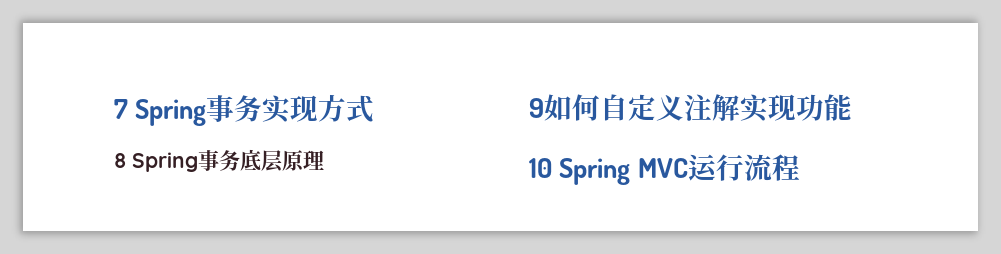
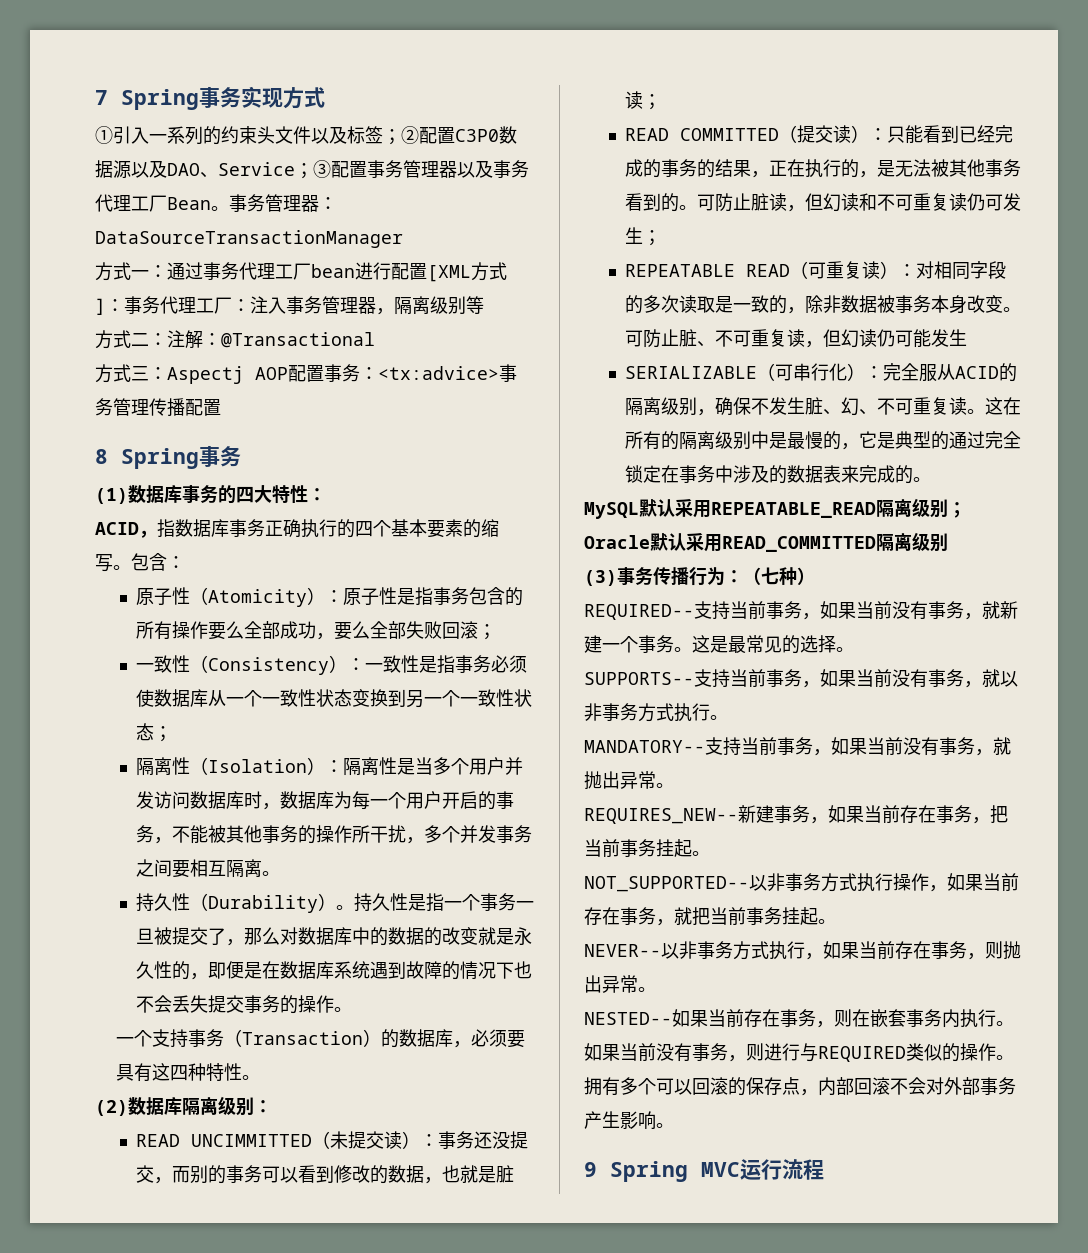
[114,149,324,172] [529,94,852,122] [529,158,552,178] 8 Spring事务底层原理 // 9如何自定义注解实现功能 // 10 -> [95,126,517,145] [95,160,529,179] [95,194,337,212] [95,230,403,248] [95,262,507,282] [95,296,484,315] [95,330,375,349] [95,364,517,384] [95,398,221,417] [95,445,241,469] [95,485,326,504] [95,519,499,538] [95,553,185,572] [135,587,523,607] [135,621,496,640] [135,655,527,675] [135,689,532,708] [135,723,172,742] [135,757,523,776] [135,791,514,810] [135,825,532,844] [135,859,280,878] [135,893,534,913] [135,927,532,946] [135,961,532,980] [135,995,352,1014] [116,1029,526,1048] [116,1063,261,1082] [95,1096,272,1116] [135,1131,528,1149] [135,1165,514,1184] [624,91,661,110] [624,125,1013,144] [624,159,1021,178] [624,193,1021,212] [624,227,661,246] [624,261,1006,280] [624,295,1021,314] [624,329,967,348] [624,363,1017,382] [624,397,1021,416] [624,431,1021,450] [624,465,931,484] [584,498,966,519] [584,532,948,552] [584,567,815,586] [584,601,1018,620] [584,635,854,654] [584,669,1018,688] [584,703,728,722] [584,737,1011,756] [584,771,674,789] [584,805,1008,824] [584,839,710,857] [584,873,1019,892] [584,907,836,926] [584,941,1021,960] [584,975,656,993] [584,1009,1014,1028] [584,1043,1014,1062] [584,1077,1016,1096] [584,1111,674,1130] [584,1162,597,1177] ①引入一系列的约束头文件以及标签；②配置C3P0数据源以及DAO、Service；③配置事务管理器以及事务代理工厂Bean。事务管理器：DataSourceTransactionManager // 方式一：通过事务代理工厂bean进行配置[XML方式]：事务代理工厂：注入事务管理器，隔离级别等 // 方式二：注解：@Transactional // 方式三：Aspectj AOP配置事务：<tx:advice>事务管理传播配置 // 8 Spring事务 // (1)数据库事务的四大特性： // ACID，指数据库事务正确执行的四个基本要素的缩写。包含： // 原子性（Atomicity）：原子性是指事务包含的所有操作要么全部成功，要么全部失败回滚； // 一致性（Consistency）：一致性是指事务必须使数据库从一个一致性状态变换到另一个一致性状态； // 隔离性（Isolation）：隔离性是当多个用户并发访问数据库时，数据库为每一个用户开启的事务，不能被其他事务的操作所干扰，多个并发事务之间要相互隔离。 // 持久性（Durability）。持久性是指一个事务一旦被提交了，那么对数据库中的数据的改变就是永久性的，即便是在数据库系统遇到故障的情况下也不会丢失提交事务的操作。 // 一个支持事务（Transaction）的数据库，必须要具有这四种特性。 // (2)数据库隔离级别： // READ UNCIMMITTED（未提交读）：事务还没提交，而别的事务可以看到修改的数据，也就是脏读； // READ COMMITTED（提交读）：只能看到已经完成的事务的结果，正在执行的，是无法被其他事务看到的。可防止脏读，但幻读和不可重复读仍可发生； // REPEATABLE READ（可重复读）：对相同字段的多次读取是一致的，除非数据被事务本身改变。可防止脏、不可重复读，但幻读仍可能发生 // SERIALIZABLE（可串行化）：完全服从ACID的隔离级别，确保不发生脏、幻、不可重复读。这在所有的隔离级别中是最慢的，它是典型的通过完全锁定在事务中涉及的数据表来完成的。 // MySQL默认采用REPEATABLE_READ隔离级别；Oracle默认采用READ_COMMITTED隔离级别 // (3)事务传播行为：（七种） // REQUIRED--支持当前事务，如果当前没有事务，就新建一个事务。这是最常见的选择。 // SUPPORTS--支持当前事务，如果当前没有事务，就以非事务方式执行。 // MANDATORY--支持当前事务，如果当前没有事务，就抛出异常。 // REQUIRES_NEW--新建事务，如果当前存在事务，把当前事务挂起。 // NOT_SUPPORTED--以非事务方式执行操作，如果当前存在事务，就把当前事务挂起。 // NEVER--以非事务方式执行，如果当前存在事务，则抛出异常。 // NESTED--如果当前存在事务，则在嵌套事务内执行。如果当前没有事务，则进行与REQUIRED类似的操作。拥有多个可以回滚的保存点，内部回滚不会对外部事务产生影响。 // 9

